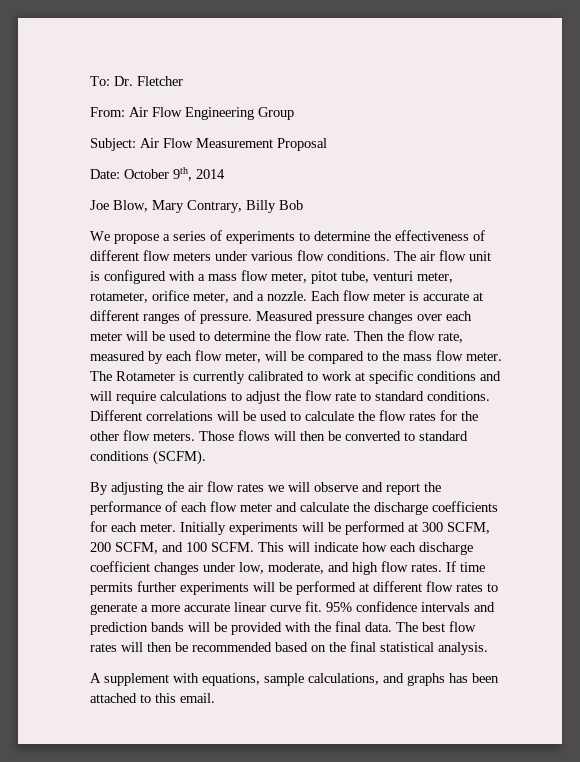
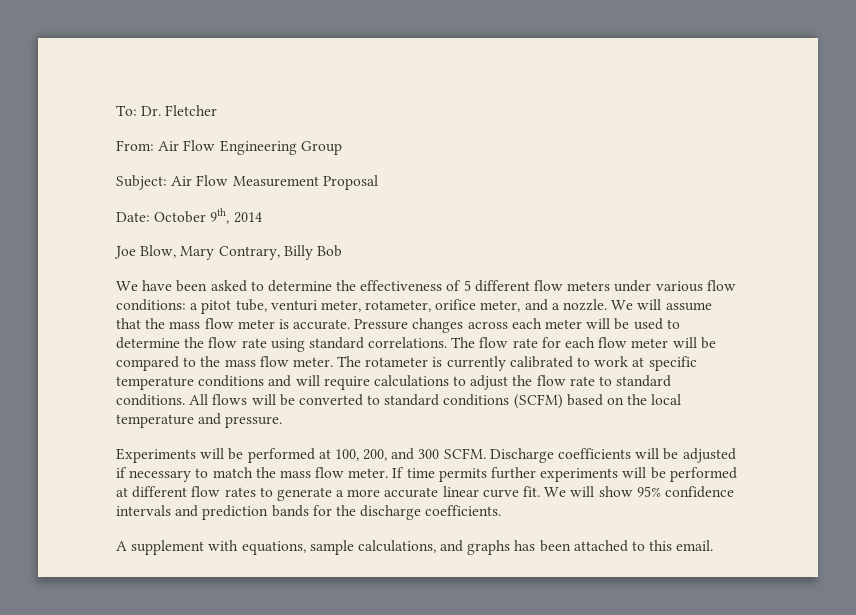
[114,230,295,244] propose a series of experiments -> [142,280,247,292] have been asked
(485, 235) none -> [463,280,471,291] 5
[327,250,491,261] [90,270,307,284] conditions. The air flow unit is configured with a mass flow meter, -> [116,299,199,311] conditions: a
[311,290,483,301] [90,310,442,324] Each flow meter is accurate at different ranges of pressure. Measured pressure changes over -> [611,299,712,311] [116,318,508,333] We will assume that the mass flow meter is accurate. Pressure changes across
[325,330,463,343] [90,350,261,364] rate. Then the flow rate, measured by each flow meter, -> [241,337,669,352] rate using standard correlations. The flow rate for each flow meter
[116,371,175,381] Rotameter -> [365,357,429,367] rotameter
(413, 377) none -> [116,376,194,390] temperature
[90,410,478,421] [90,430,234,441] Different correlations will be used to calculate the flow rates for the other flow meters. Those -> [189,394,209,405] All
[300,431,325,441] then -> (276, 399) none
[153,450,206,465] [90,481,441,495] [90,501,498,515] [90,521,490,535] [90,542,473,555] [90,561,442,575] (SCFM). // By adjusting the air flow rates we will observe and report the performance of each flow meter and calculate the discharge coefficients for each meter. Initially experiments will be performed at 300 SCFM, 200 SCFM, and 100 SCFM. This will indicate how each discharge coefficient changes under low, moderate, and high flow rates. -> [513,394,682,409] [116,413,283,428] [116,448,736,463] [116,467,389,482] (SCFM) based on the local temperature and pressure. // Experiments will be performed at 100, 200, and 300 SCFM. Discharge coefficients will be adjusted if necessary to match the mass flow meter.
(322, 606) none -> [544,486,633,497] We will show
[188,621,476,635] [90,641,488,655] will be provided with the final data. The best flow rates will then be recommended based on the final statistical analysis. -> [312,505,502,520] for the discharge coefficients.

